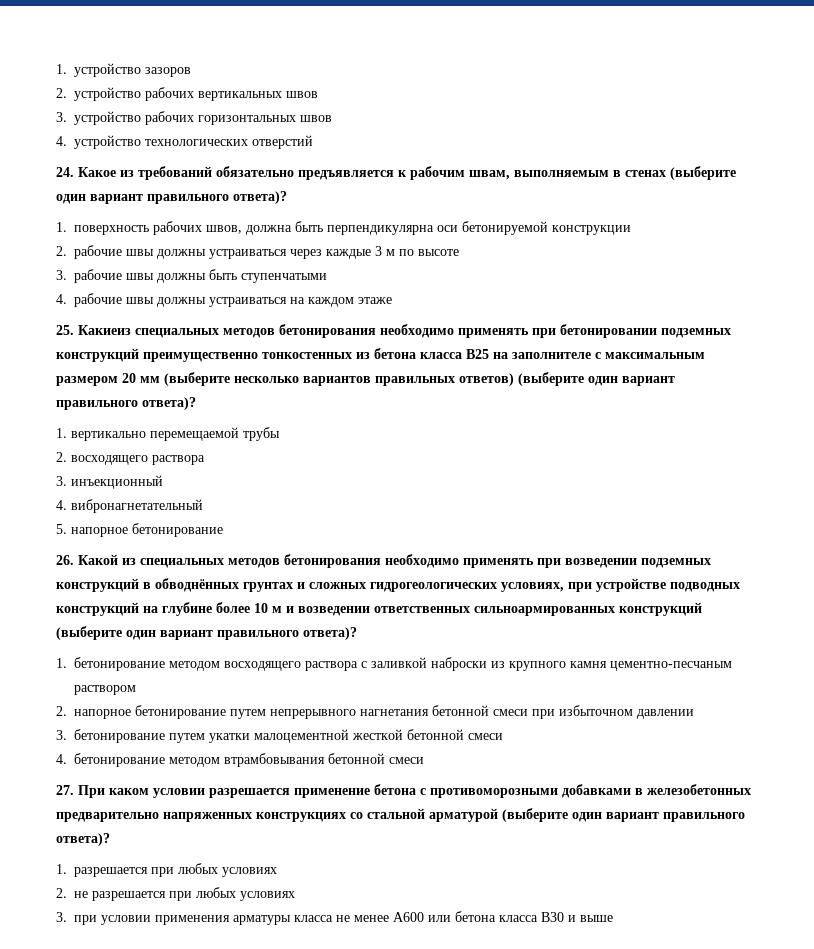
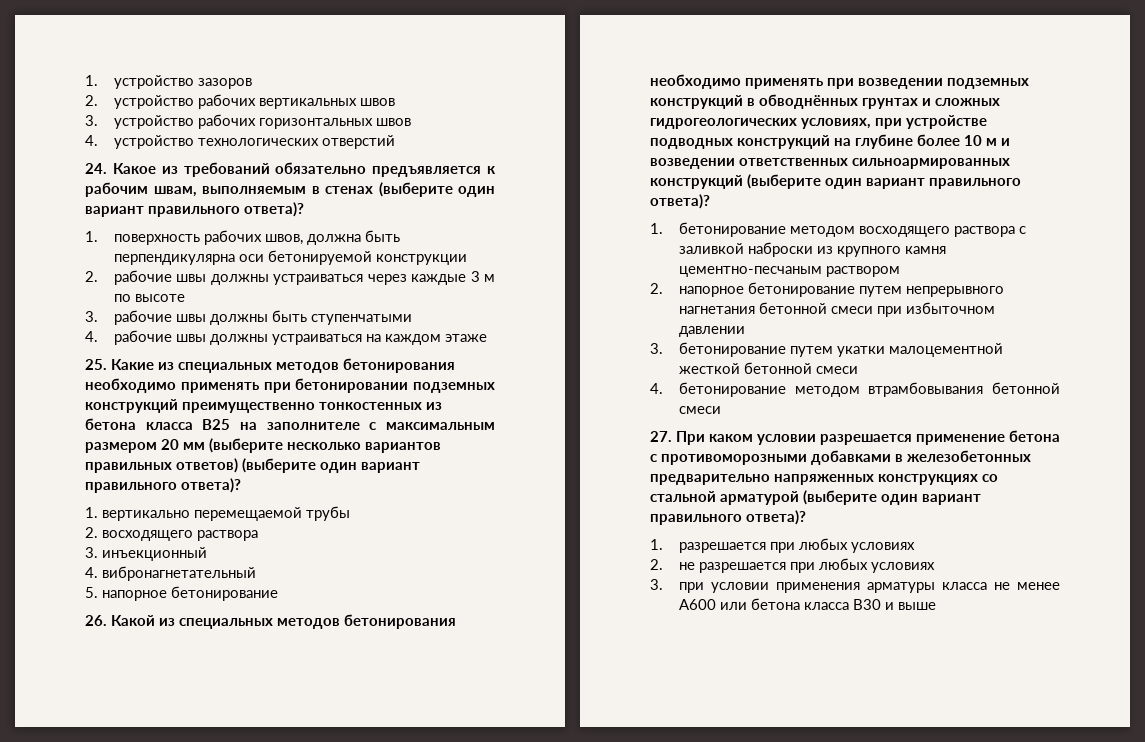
[78,325,131,335] Какиеиз -> [111,359,174,370] Какие из

